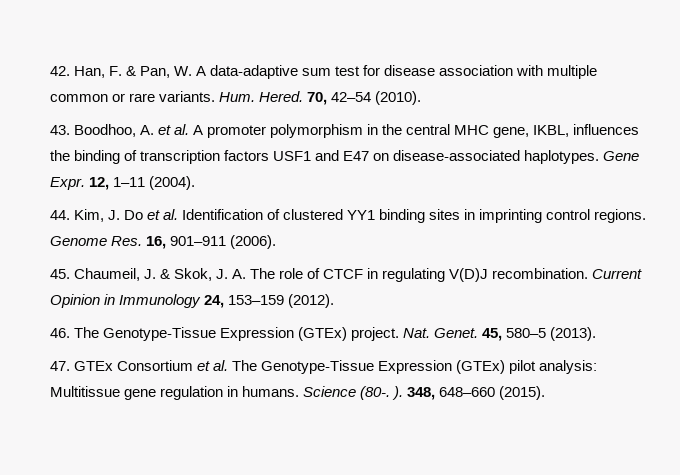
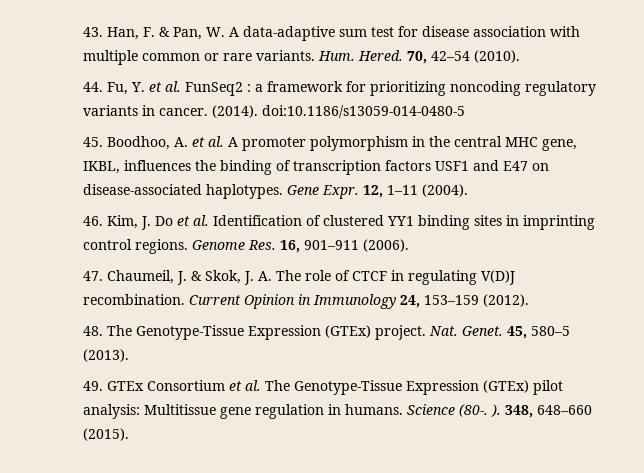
[49,66,70,76] 42. -> [83,27,104,37] 43.
[49,125,70,135] 43. -> [83,81,597,96] [83,105,466,118] [83,137,104,147] 44. Fu, Y. et al. FunSeq2 : a framework for prioritizing noncoding regulatory variants in cancer. (2014). doi:10.1186/s13059-014-0480-5 // 45.
[49,210,70,220] 44. -> [83,216,104,226] 46.
[49,269,70,279] 45. -> [83,271,104,281] 47.
[49,328,70,338] 46. -> [83,326,104,336] 48.
[49,361,70,371] 47. -> [83,381,104,391] 49.

